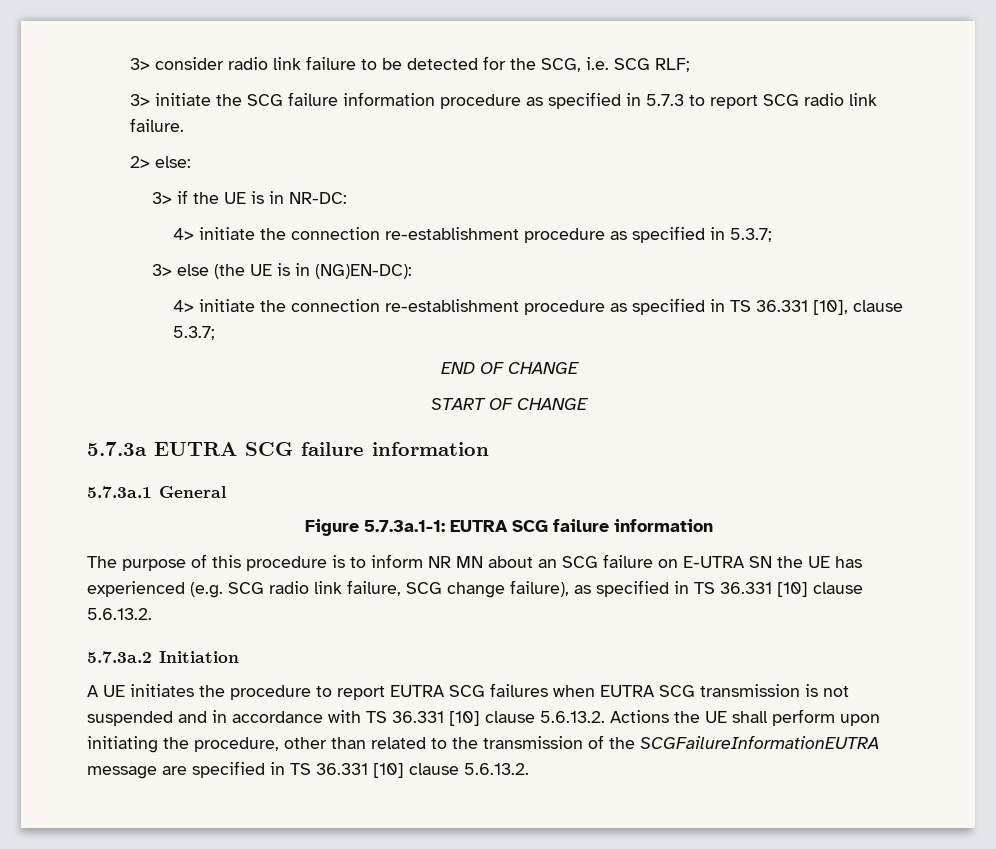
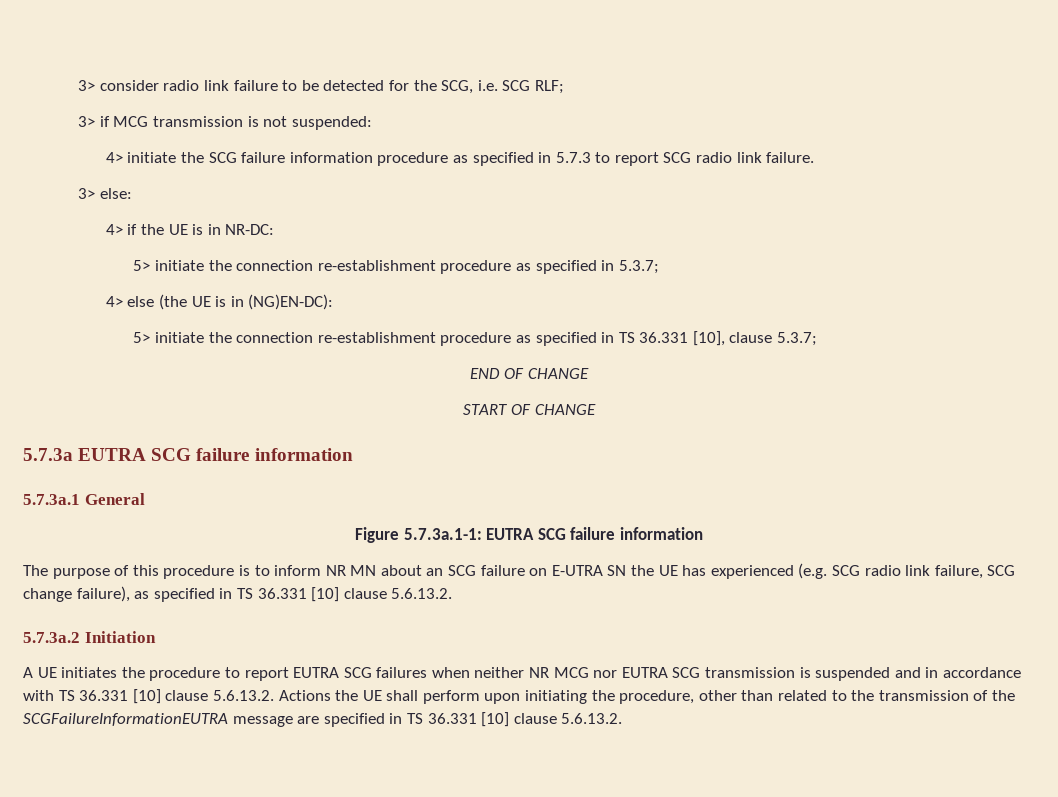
(151, 100) none -> [99,116,372,130] [105,152,123,163] if MCG transmission is not suspended: // 4>
[130,156,151,168] 2> -> [78,188,96,199] 3>
[151,192,172,204] 3> -> [105,224,123,235] 4>
[173,228,195,240] 4> -> [133,260,151,271] 5>
[151,264,172,276] 3> -> [105,296,123,307] 4>
[173,300,195,312] 4> -> [133,332,151,343] 5>
(595, 691) none -> [474,667,618,678] neither NR MCG nor
[823,686,849,697] not -> (811, 672) none

